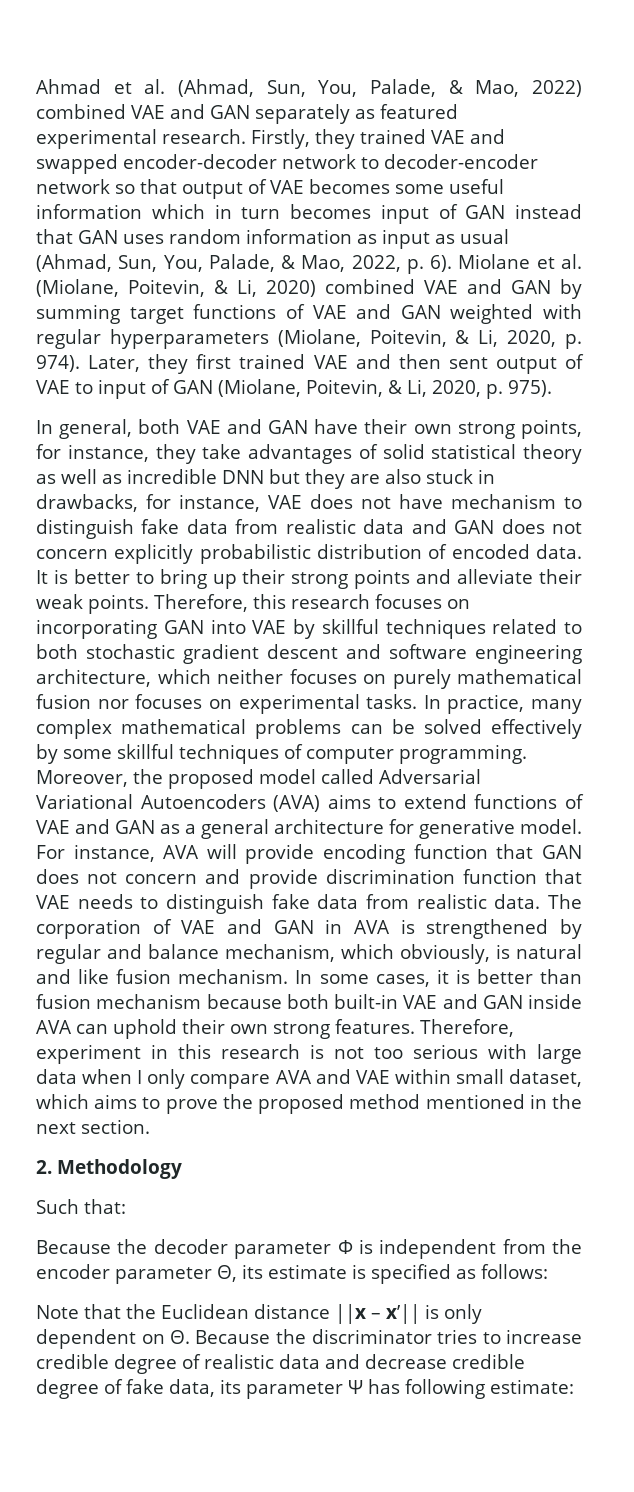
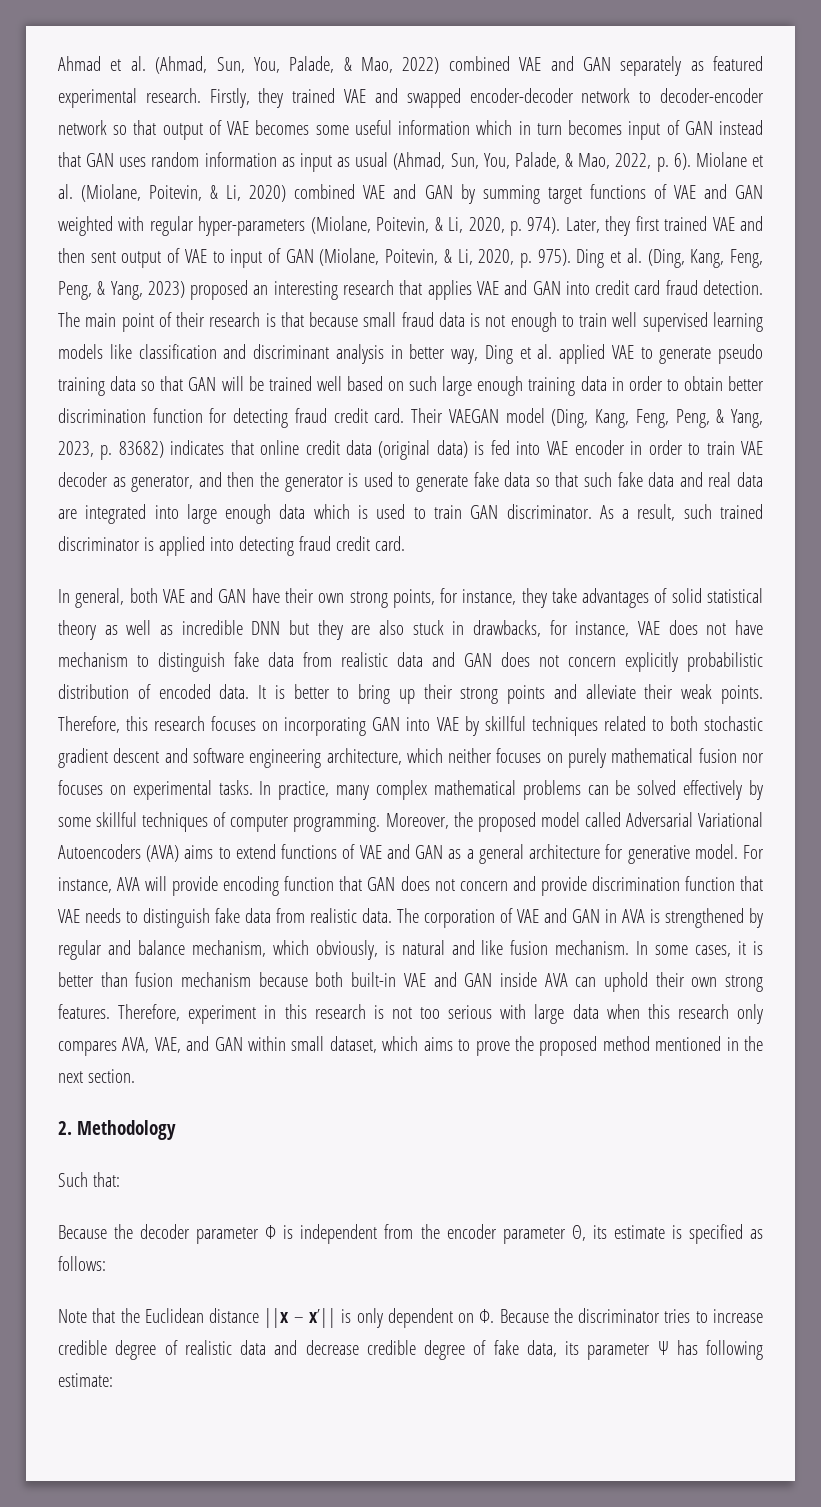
[109,329,269,349] hyperparameters -> [198,216,306,236] hyper-parameters
(552, 388) none -> [576,248,764,268] [58,280,763,300] [58,312,763,332] [58,344,763,364] [58,376,765,396] [58,408,764,428] [58,440,764,460] [58,472,764,492] [58,504,763,524] [58,536,405,556] Ding et al. (Ding, Kang, Feng, Peng, & Yang, 2023) proposed an interesting research that applies VAE and GAN into credit card fraud detection. The main point of their research is that because small fraud data is not enough to train well supervised learning models like classification and discriminant analysis in better way, Ding et al. applied VAE to generate pseudo training data so that GAN will be trained well based on such large enough training data in order to obtain better discrimination function for detecting fraud credit card. Their VAEGAN model (Ding, Kang, Feng, Peng, & Yang, 2023, p. 83682) indicates that online credit data (original data) is fed into VAE encoder in order to train VAE decoder as generator, and then the generator is used to generate fake data so that such fake data and real data are integrated into large enough data which is used to train GAN discriminator. As a result, such trained discriminator is applied into detecting fraud credit card.
[137,1069,390,1089] I only compare AVA and VAE -> [647,1004,763,1024] [58,1036,243,1056] this research only compares AVA, VAE, and GAN
[170,1330,191,1344] Θ. -> [479,1309,495,1323] Φ.

